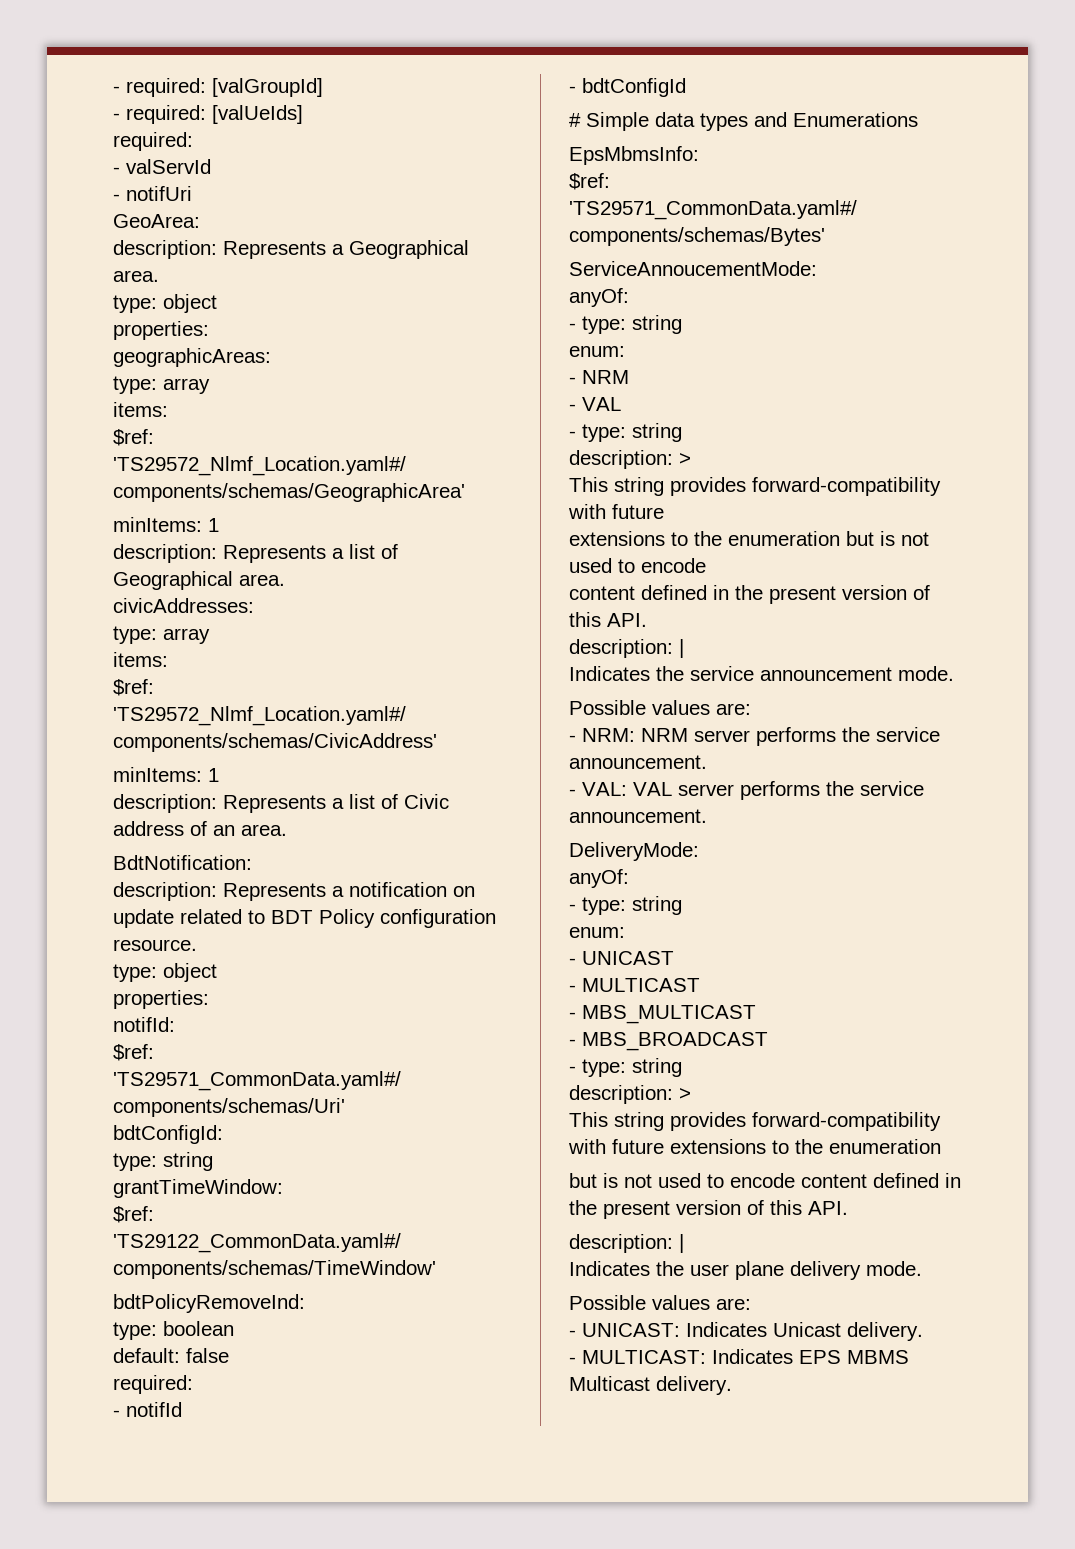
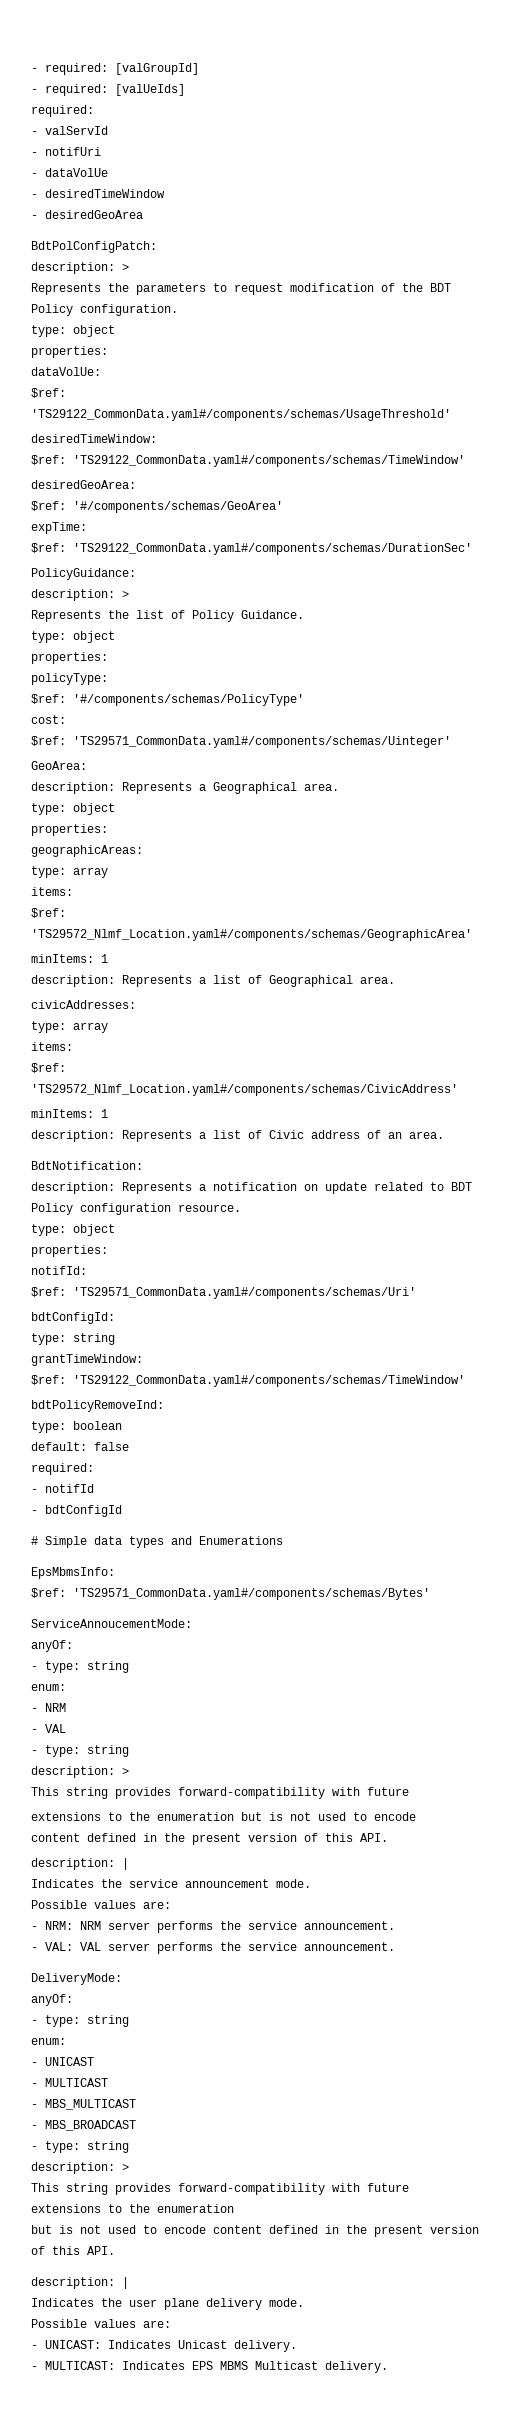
(192, 193) none -> [31,168,108,177] [31,189,165,198] [31,210,143,219] [31,241,157,253] [31,262,129,274] [31,283,451,295] [31,304,178,316] [31,325,115,337] [31,346,108,358] [31,367,101,376] [31,388,66,398] [31,409,451,421] [31,434,157,443] [31,455,465,467] [31,480,136,489] [31,501,283,513] [31,522,87,534] [31,543,472,555] [31,568,136,580] [31,589,129,601] [31,610,304,622] [31,631,115,643] [31,652,108,664] [31,673,108,685] [31,694,304,706] [31,715,66,724] [31,736,451,748] // - dataVolUe // - desiredTimeWindow // - desiredGeoArea // BdtPolConfigPatch: // description: > // Represents the parameters to request modification of the BDT Policy configuration. // type: object // properties: // dataVolUe: // $ref: 'TS29122_CommonData.yaml#/components/schemas/UsageThreshold' // desiredTimeWindow: // $ref: 'TS29122_CommonData.yaml#/components/schemas/TimeWindow' // desiredGeoArea: // $ref: '#/components/schemas/GeoArea' // expTime: // $ref: 'TS29122_CommonData.yaml#/components/schemas/DurationSec' // PolicyGuidance: // description: > // Represents the list of Policy Guidance. // type: object // properties: // policyType: // $ref: '#/components/schemas/PolicyType' // cost: // $ref: 'TS29571_CommonData.yaml#/components/schemas/Uinteger'

